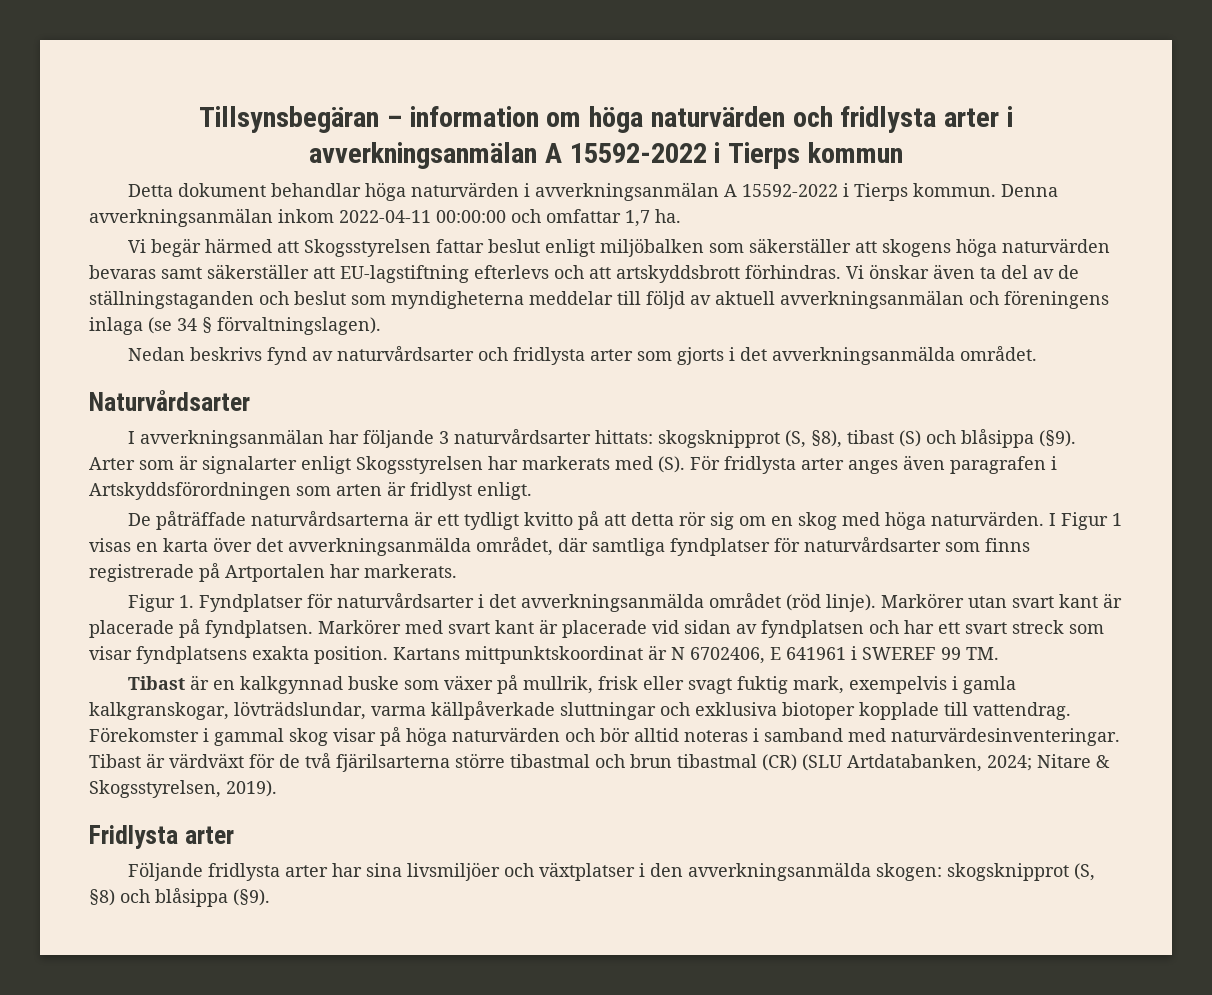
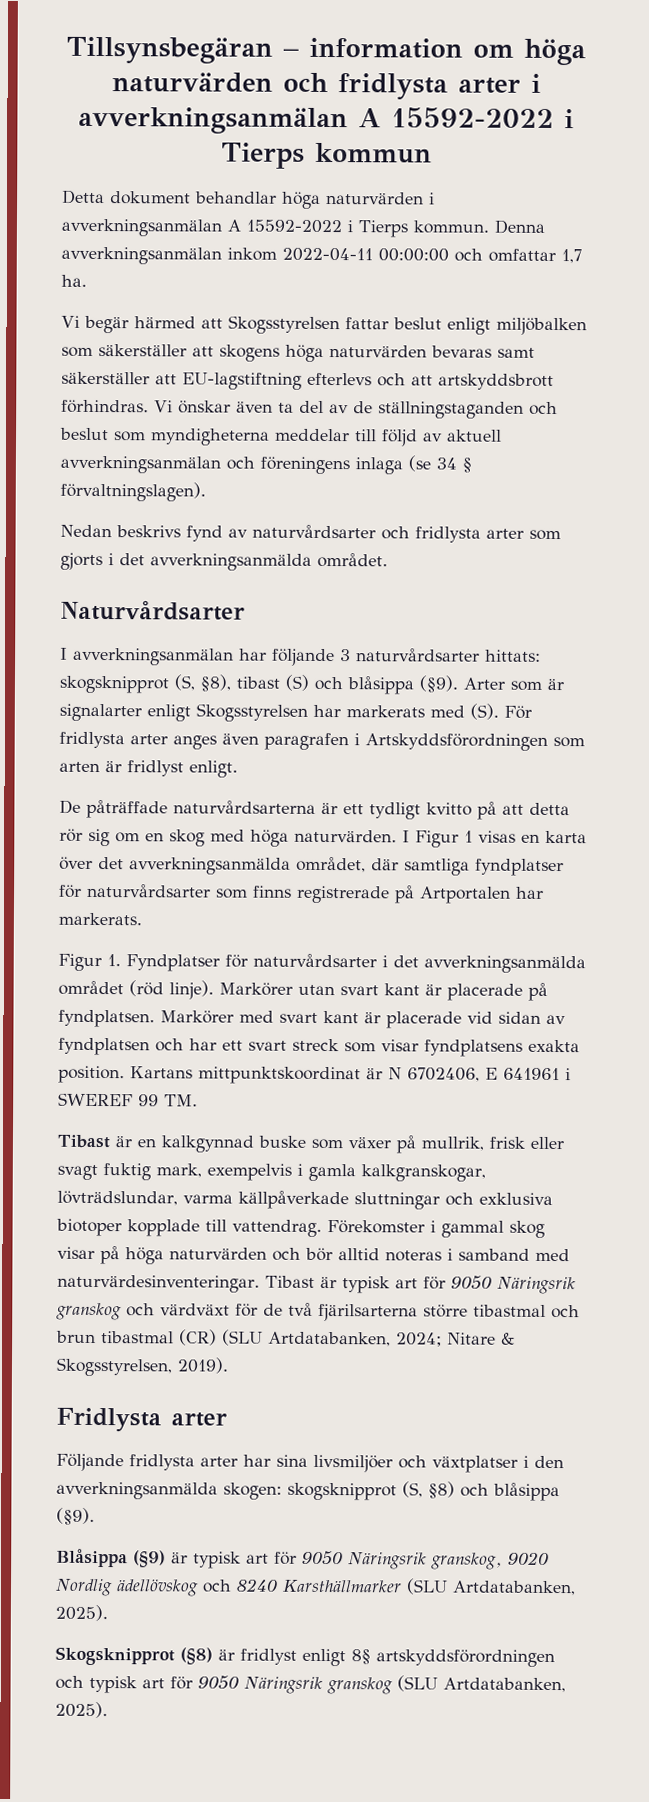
(165, 760) none -> [341,1275,576,1295] [56,1302,155,1321] typisk art för 9050 Näringsrik granskog och
(270, 897) none -> [56,1548,549,1570] [55,1578,576,1597] [55,1604,108,1622] [55,1646,555,1668] [55,1675,566,1695] [55,1701,108,1719] // Blåsippa (§9) är typisk art för 9050 Näringsrik granskog, 9020 Nordlig ädellövskog och 8240 Karsthällmarker (SLU Artdatabanken, 2025). // Skogsknipprot (§8) är fridlyst enligt 8§ artskyddsförordningen och typisk art för 9050 Näringsrik granskog (SLU Artdatabanken, 2025).

